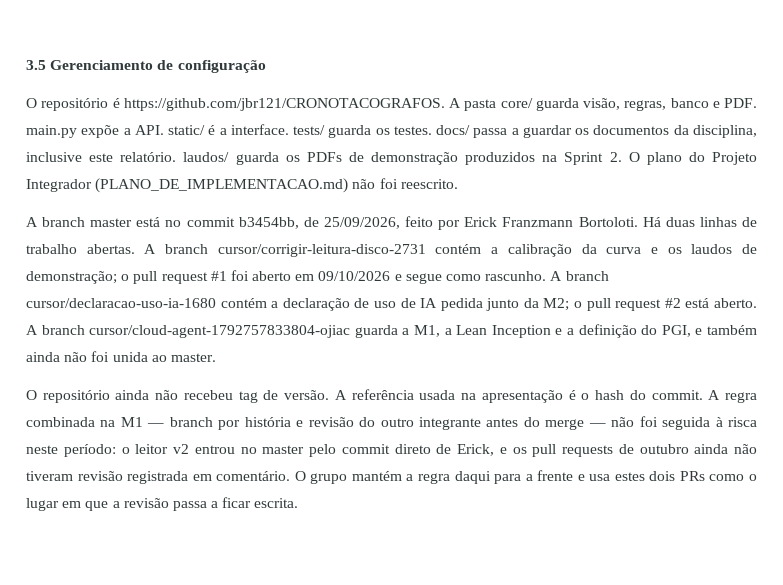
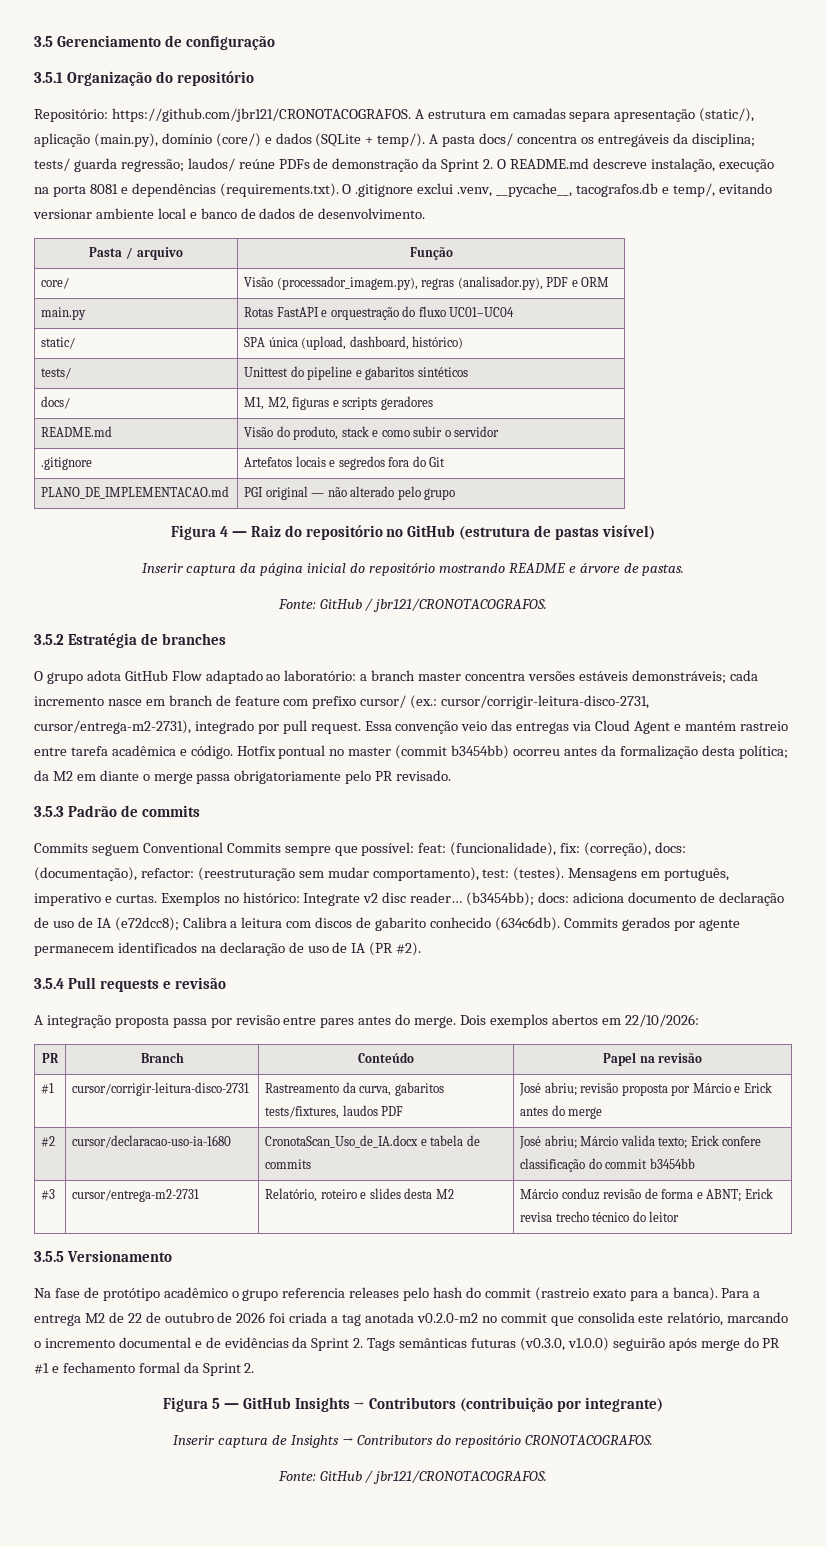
[26,98,120,111] O repositório é -> [34,71,254,86] [34,109,108,122] 3.5.1 Organização do repositório // Repositório:
[464,98,757,111] [26,124,757,138] [26,152,300,165] pasta core/ guarda visão, regras, banco e PDF. main.py expõe a API. static/ é a interface. tests/ guarda os testes. docs/ passa a guardar os documentos da disciplina, inclusive este relatório. laudos/ guarda os -> [427,108,755,122] [34,133,755,147] [34,158,275,172] estrutura em camadas separa apresentação (static/), aplicação (main.py), domínio (core/) e dados (SQLite + temp/). A pasta docs/ concentra os entregáveis da disciplina; tests/ guarda regressão; laudos/ reúne
[465,152,558,165] produzidos na -> [422,158,438,169] da
[646,152,757,165] [26,178,458,193] [26,216,758,230] [26,244,758,257] [26,270,609,284] [26,298,758,311] [26,324,758,338] [26,351,216,362] [26,389,757,403] [26,416,758,430] [26,444,757,457] [26,470,757,484] [26,497,299,511] plano do Projeto Integrador (PLANO_DE_IMPLEMENTACAO.md) não foi reescrito. // A branch master está no commit b3454bb, de 25/09/2026, feito por Erick Franzmann Bortoloti. Há duas linhas de trabalho abertas. A branch cursor/corrigir-leitura-disco-2731 contém a calibração da curva e os laudos de demonstração; o pull request #1 foi aberto em 09/10/2026 e segue como rascunho. A branch cursor/declaracao-uso-ia-1680 contém a declaração de uso de IA pedida junto da M2; o pull request #2 está aberto. A branch cursor/cloud-agent-1792757833804-ojiac guarda a M1, a Lean Inception e a definição do PGI, e também ainda não foi unida ao master. // O repositório ainda não recebeu tag de versão. A referência usada na apresentação é o hash do commit. A regra combinada na M1 — branch por história e revisão do outro integrante antes do merge — não foi seguida à risca neste período: o leitor v2 entrou no master pelo commit direto de Erick, e os pull requests de outubro ainda não tiveram revisão registrada em comentário. O grupo mantém a regra daqui para a frente e usa estes dois PRs como o lugar em que a revisão passa a ficar escrita. -> [509,158,774,172] [34,183,772,197] [33,208,426,219] [89,247,183,260] [409,247,453,260] [41,277,70,289] [244,276,610,290] [41,307,87,320] [244,306,515,320] [41,337,76,349] [244,336,464,350] [41,367,72,379] [244,366,468,380] [41,396,71,409] [244,396,433,410] [41,426,113,437] [244,426,500,440] [41,457,93,470] [244,456,446,470] [41,486,230,499] [244,486,456,500] [170,525,656,540] [141,563,685,576] [277,598,548,612] [34,633,226,648] [34,670,758,684] [34,695,650,709] [34,720,788,734] [34,745,788,759] [34,770,452,784] [34,805,200,817] [34,842,687,856] [34,867,730,881] [34,892,784,906] [34,917,740,931] [34,942,422,956] [34,977,226,992] [34,1014,699,1028] [42,1053,59,1063] [140,1052,184,1063] [358,1052,414,1063] [602,1052,703,1066] [41,1083,55,1094] [72,1082,250,1096] [265,1082,444,1096] [265,1105,404,1119] [519,1082,772,1096] [520,1105,603,1119] [41,1136,56,1147] [72,1135,232,1148] [265,1135,480,1148] [265,1159,312,1169] [519,1135,762,1149] [520,1158,695,1172] [41,1189,56,1200] [72,1189,200,1202] [265,1188,454,1202] [520,1188,773,1202] [520,1211,680,1222] [34,1250,172,1262] [34,1287,761,1301] [34,1312,789,1326] [34,1337,781,1351] [34,1362,255,1376] [162,1397,664,1412] [173,1435,653,1448] [277,1470,548,1484] README.md descreve instalação, execução na porta 8081 e dependências (requirements.txt). O .gitignore exclui .venv, __pycache__, tacografos.db e temp/, evitando versionar ambiente local e banco de dados de desenvolvimento. // Pasta / arquivo | Função // core/ | Visão (processador_imagem.py), regras (analisador.py), PDF e ORM // main.py | Rotas FastAPI e orquestração do fluxo UC01–UC04 // static/ | SPA única (upload, dashboard, histórico) // tests/ | Unittest do pipeline e gabaritos sintéticos // docs/ | M1, M2, figuras e scripts geradores // README.md | Visão do produto, stack e como subir o servidor // .gitignore | Artefatos locais e segredos fora do Git // PLANO_DE_IMPLEMENTACAO.md | PGI original — não alterado pelo grupo // Figura 4 — Raiz do repositório no GitHub (estrutura de pastas visível) // Inserir captura da página inicial do repositório mostrando README e árvore de pastas. // Fonte: GitHub / jbr121/CRONOTACOGRAFOS. // 3.5.2 Estratégia de branches // O grupo adota GitHub Flow adaptado ao laboratório: a branch master concentra versões estáveis demonstráveis; cada incremento nasce em branch de feature com prefixo cursor/ (ex.: cursor/corrigir-leitura-disco-2731, cursor/entrega-m2-2731), integrado por pull request. Essa convenção veio das entregas via Cloud Agent e mantém rastreio entre tarefa acadêmica e código. Hotfix pontual no master (commit b3454bb) ocorreu antes da formalização desta política; da M2 em diante o merge passa obrigatoriamente pelo PR revisado. // 3.5.3 Padrão de commits // Commits seguem Conventional Commits sempre que possível: feat: (funcionalidade), fix: (correção), docs: (documentação), refactor: (reestruturação sem mudar comportamento), test: (testes). Mensagens em português, imperativo e curtas. Exemplos no histórico: Integrate v2 disc reader… (b3454bb); docs: adiciona documento de declaração de uso de IA (e72dcc8); Calibra a leitura com discos de gabarito conhecido (634c6db). Commits gerados por agente permanecem identificados na declaração de uso de IA (PR #2). // 3.5.4 Pull requests e revisão // A integração proposta passa por revisão entre pares antes do merge. Dois exemplos abertos em 22/10/2026: // PR | Branch | Conteúdo | Papel na revisão // #1 | cursor/corrigir-leitura-disco-2731 | Rastreamento da curva, gabaritos tests/fixtures, laudos PDF | José abriu; revisão proposta por Márcio e Erick antes do merge // #2 | cursor/declaracao-uso-ia-1680 | CronotaScan_Uso_de_IA.docx e tabela de commits | José abriu; Márcio valida texto; Erick confere classificação do commit b3454bb // #3 | cursor/entrega-m2-2731 | Relatório, roteiro e slides desta M2 | Márcio conduz revisão de forma e ABNT; Erick revisa trecho técnico do leitor // 3.5.5 Versionamento // Na fase de protótipo acadêmico o grupo referencia releases pelo hash do commit (rastreio exato para a banca). Para a entrega M2 de 22 de outubro de 2026 foi criada a tag anotada v0.2.0-m2 no commit que consolida este relatório, marcando o incremento documental e de evidências da Sprint 2. Tags semânticas futuras (v0.3.0, v1.0.0) seguirão após merge do PR #1 e fechamento formal da Sprint 2. // Figura 5 — GitHub Insights → Contributors (contribuição por integrante) // Inserir captura de Insights → Contributors do repositório CRONOTACOGRAFOS. // Fonte: GitHub / jbr121/CRONOTACOGRAFOS.

